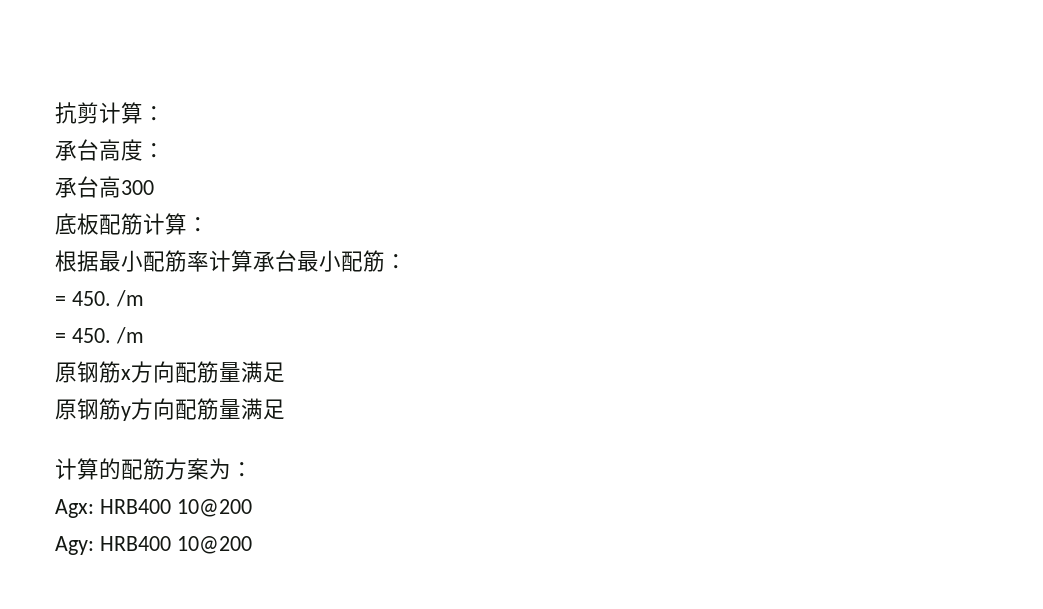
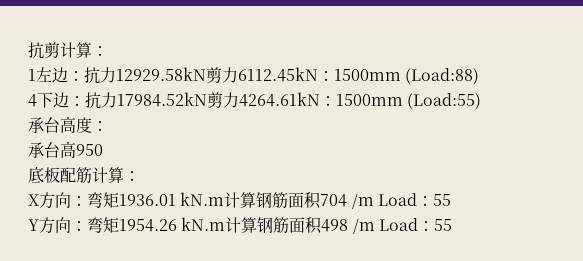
(165, 113) none -> [28,67,480,85] [28,92,482,110] // 1左边：抗力12929.58kN剪力6112.45kN：1500mm (Load:88) // 4下边：抗力17984.52kN剪力4264.61kN：1500mm (Load:55)
[121,180,154,195] 300 -> [76,144,103,156] 950
[55,250,407,272] [55,290,144,307] [55,327,144,344] [55,361,285,383] [55,398,285,421] [55,458,253,480] [55,499,252,518] [55,536,252,555] 根据最小配筋率计算承台最小配筋： // = 450. /m // = 450. /m // 原钢筋x方向配筋量满足 // 原钢筋y方向配筋量满足 // 计算的配筋方案为： // Agx: HRB400 10@200 // Agy: HRB400 10@200 -> [28,192,451,209] [28,217,452,234] X方向：弯矩1936.01 kN.m计算钢筋面积704 /m Load：55 // Y方向：弯矩1954.26 kN.m计算钢筋面积498 /m Load：55

